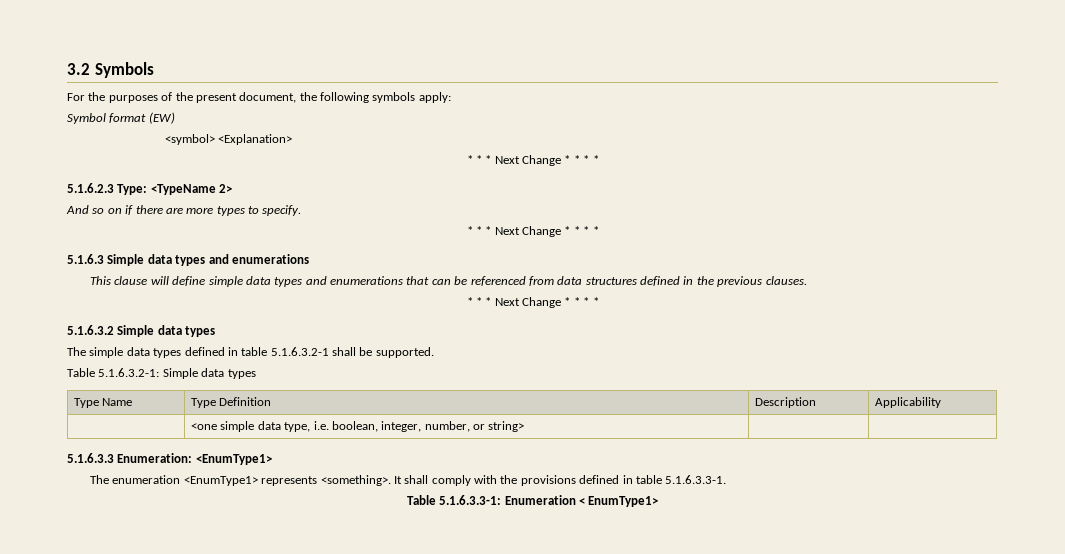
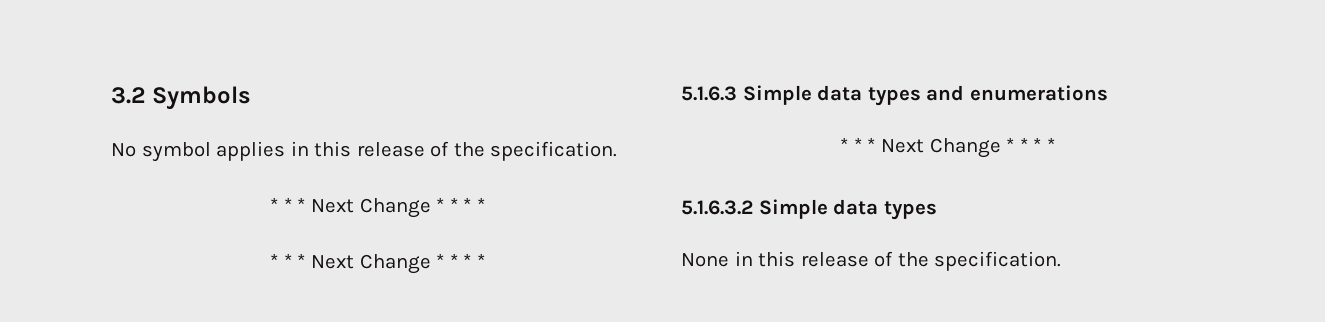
[67,92,451,103] [67,112,175,124] [164,134,293,145] [466,155,599,166] [67,183,233,195] [66,205,302,216] For the purposes of the present document, the following symbols apply: // Symbol format (EW) // <symbol> <Explanation> // * * * Next Change * * * * // 5.1.6.2.3 Type: <TypeName 2> // And so on if there are more types to specify. -> [111,141,618,162] [270,197,485,218] No symbol applies in this release of the specification. // * * * Next Change * * * *
[90,276,807,287] // This clause will define simple data types and enumerations that can be referenced from data structures defined in the previous clauses. -> (1108, 93) none
[67,347,434,358] [67,368,256,379] [74,398,133,408] [191,397,272,408] [755,397,817,408] [875,397,942,408] [191,421,525,432] [67,453,272,465] [90,475,727,486] [406,495,659,507] The simple data types defined in table 5.1.6.3.2-1 shall be supported. // Table 5.1.6.3.2-1: Simple data types // Type Name | Type Definition | Description | Applicability // | <one simple data type, i.e. boolean, integer, number, or string> | | // 5.1.6.3.3 Enumeration: <EnumType1> // The enumeration <EnumType1> represents <something>. It shall comply with the provisions defined in table 5.1.6.3.3-1. // Table 5.1.6.3.3-1: Enumeration < EnumType1> -> [681,251,1062,271] None in this release of the specification.

